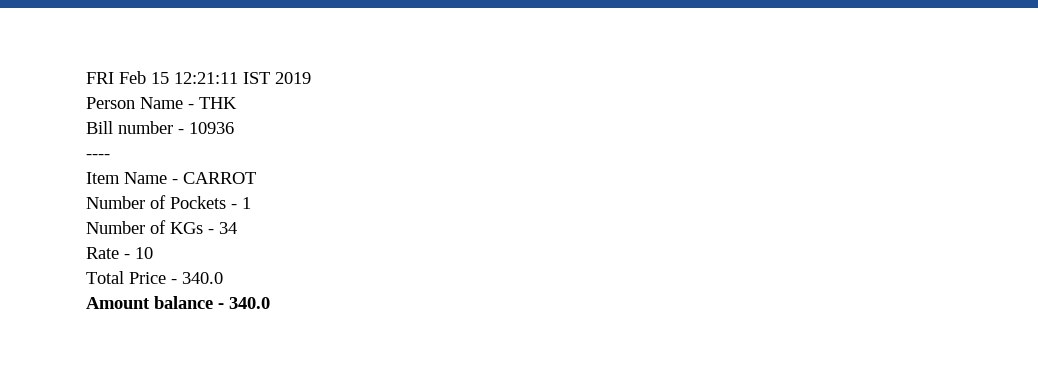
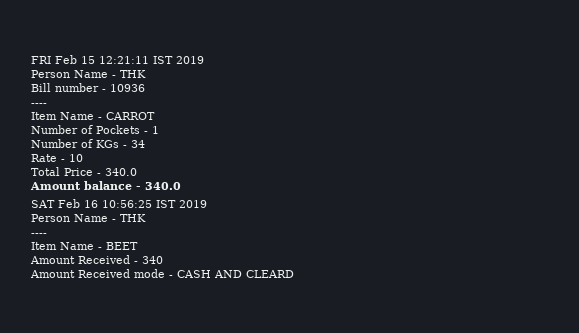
(270, 303) none -> [31,199,207,208] [31,214,146,222] [31,233,47,236] [31,242,138,250] [30,255,163,264] [30,269,294,278] // SAT Feb 16 10:56:25 IST 2019 // Person Name - THK // ---- // Item Name - BEET // Amount Received - 340 // Amount Received mode - CASH AND CLEARD

